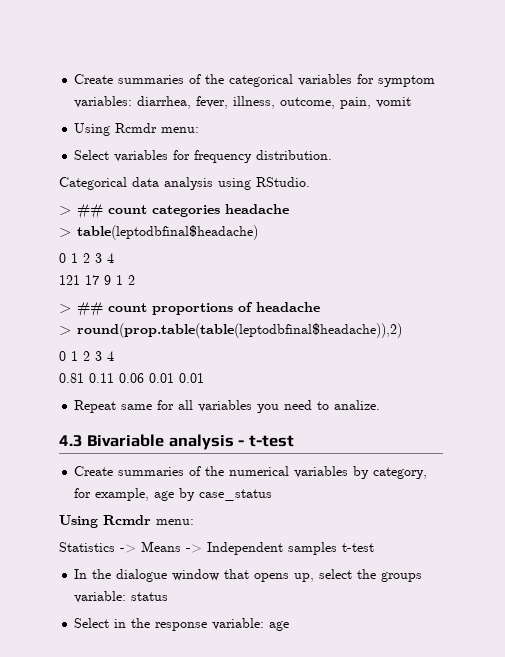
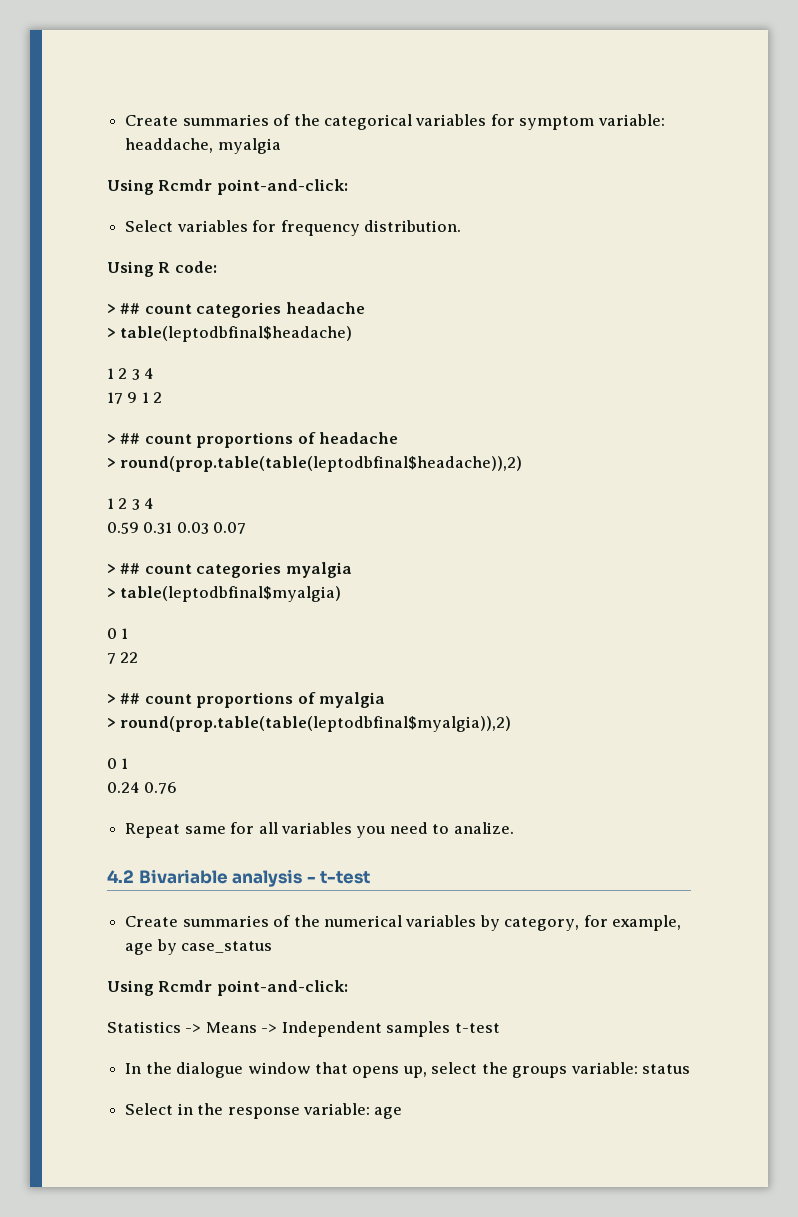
[74,96,412,109] [74,123,200,136] variables: diarrhea, fever, illness, outcome, pain, vomit // Using Rcmdr menu: -> [597,114,665,126] [125,138,281,154] [107,179,348,195] variable: headdache, myalgia // Using Rcmdr point-and-click:
[59,177,310,190] Categorical data analysis using RStudio. -> [107,261,217,277] Using R code:
[59,253,114,263] [59,275,80,285] 0 1 2 3 4 // 121 -> [107,368,155,380] 1 2 3 4 //
[59,351,114,361] [59,373,204,383] 0 1 2 3 4 // 0.81 0.11 0.06 0.01 0.01 -> [107,498,155,510] [107,522,247,534] [107,562,352,578] [107,586,342,602] [107,628,129,639] [107,652,139,664] [107,692,386,708] [107,716,512,732] [107,758,129,769] [107,782,178,794] 1 2 3 4 // 0.59 0.31 0.03 0.07 // > ## count categories myalgia // > table(leptodbfinal$myalgia) // 0 1 // 7 22 // > ## count proportions of myalgia // > round(prop.table(table(leptodbfinal$myalgia)),2) // 0 1 // 0.24 0.76
[59,435,83,447] 4.3 -> [107,870,134,883] 4.2
[156,519,194,525] menu: -> [216,980,348,996] point-and-click:

